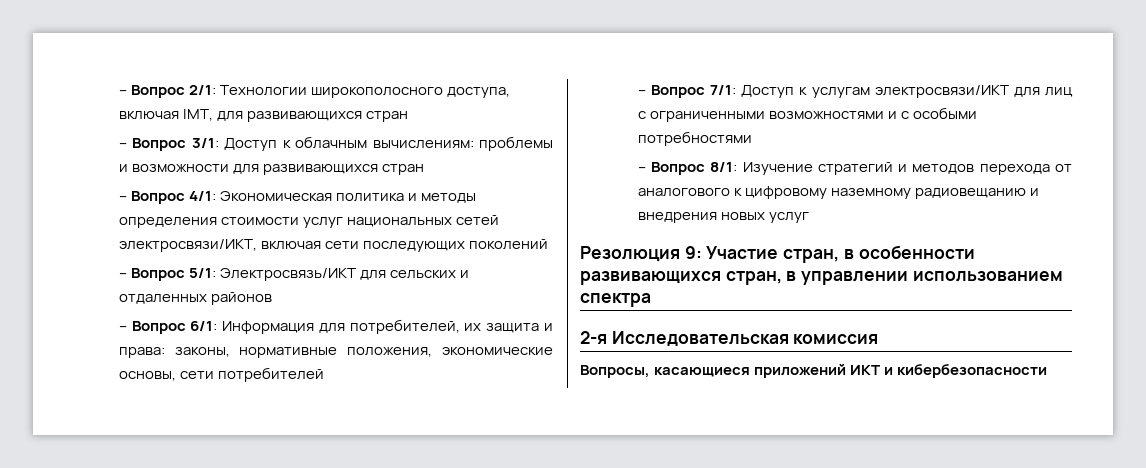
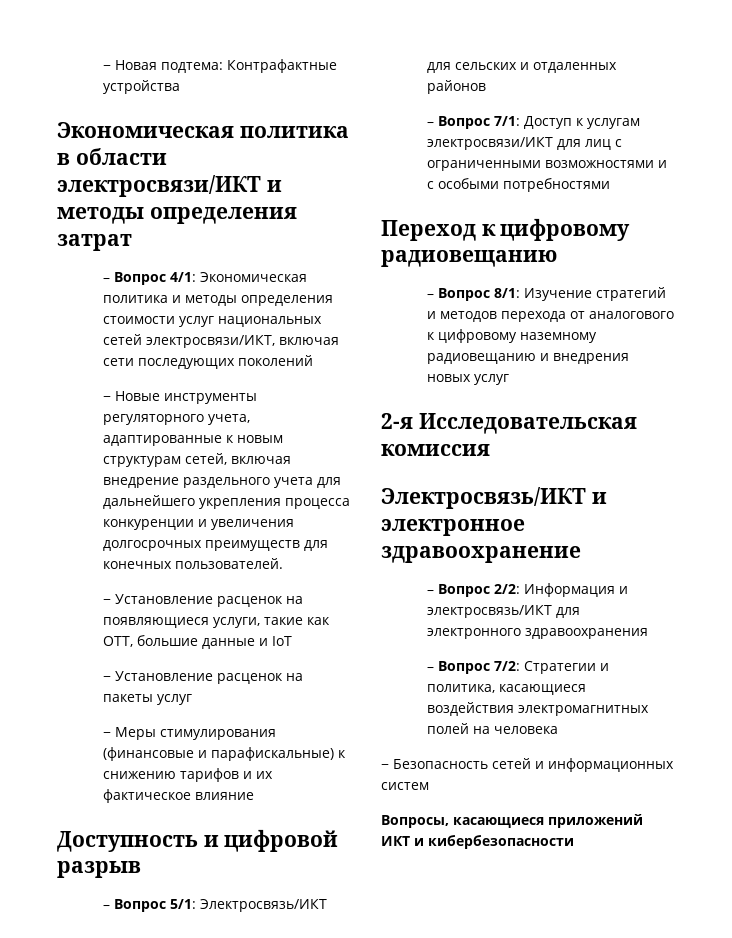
[118,85,511,98] [118,109,409,122] [118,136,553,151] [118,164,425,175] – Вопрос 2/1: Технологии широкополосного доступа, включая IMT, для развивающихся стран // – Вопрос 3/1: Доступ к облачным вычислениям: проблемы и возможности для развивающихся стран -> [103,59,338,73] [103,80,181,94] [57,122,349,138] [57,148,167,165] [57,175,282,197] [57,207,297,224] [57,234,132,251] − Новая подтема: Контрафактные устройства // Экономическая политика в области электросвязи/ИКТ и методы определения затрат
(549, 244) none -> [103,391,258,404] [103,414,251,425] [103,435,284,446] [103,453,292,467] [103,477,342,488] [103,495,351,509] [103,519,295,530] [103,540,329,551] [103,558,284,569] [103,594,304,607] [103,617,331,628] [103,635,293,649] [103,671,304,684] [103,694,193,705] [103,727,277,740] [103,747,347,761] [103,768,274,782] [103,789,255,803] [57,829,339,852] [57,861,141,878] // − Новые инструменты регуляторного учета, адаптированные к новым структурам сетей, включая внедрение раздельного учета для дальнейшего укрепления процесса конкуренции и увеличения долгосрочных преимуществ для конечных пользователей. // − Установление расценок на появляющиеся услуги, такие как OTT, большие данные и IoT // − Установление расценок на пакеты услуг // − Меры стимулирования (финансовые и парафискальные) к снижению тарифов и их фактическое влияние // Доступность и цифровой разрыв
[118,319,553,334] [118,347,553,358] [118,367,324,382] // – Вопрос 6/1: Информация для потребителей, их защита и права: законы, нормативные положения, экономические основы, сети потребителей -> (487, 87) none
(752, 138) none -> [381,218,631,241] [381,250,557,267] // Переход к цифровому радиовещанию
[580,245,975,263] [580,271,1063,285] [580,293,651,307] [580,331,879,346] Резолюция 9: Участие стран, в особенности развивающихся стран, в управлении использованием спектра // 2-я Исследовательская комиссия -> [381,413,637,434] [381,444,490,456] [381,487,607,509] [381,519,525,536] [381,546,581,563] [427,583,629,597] [427,605,581,618] [427,628,649,639] [427,661,610,674] [427,684,587,695] [427,702,650,716] [427,723,559,734] [381,758,674,772] [381,782,429,790] 2-я Исследовательская комиссия // Электросвязь/ИКТ и электронное здравоохранение // – Вопрос 2/2: Информация и электросвязь/ИКТ для электронного здравоохранения // – Вопрос 7/2: Стратегии и политика, касающиеся воздействия электромагнитных полей на человека // − Безопасность сетей и информационных систем

